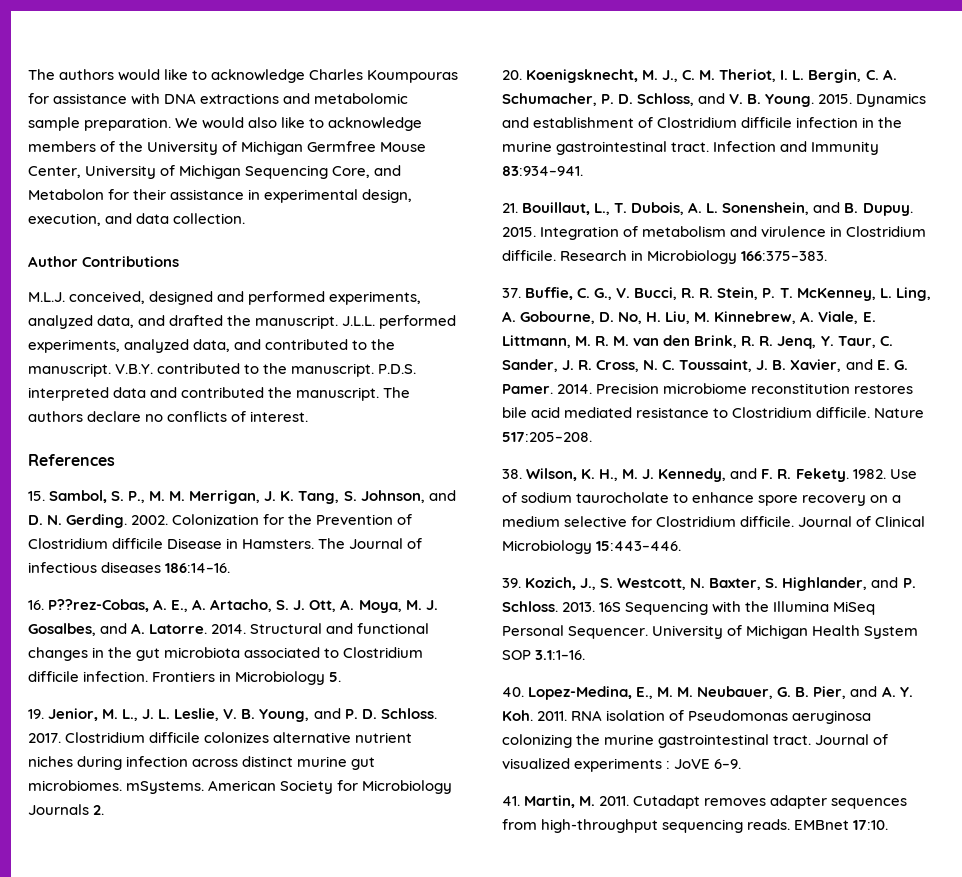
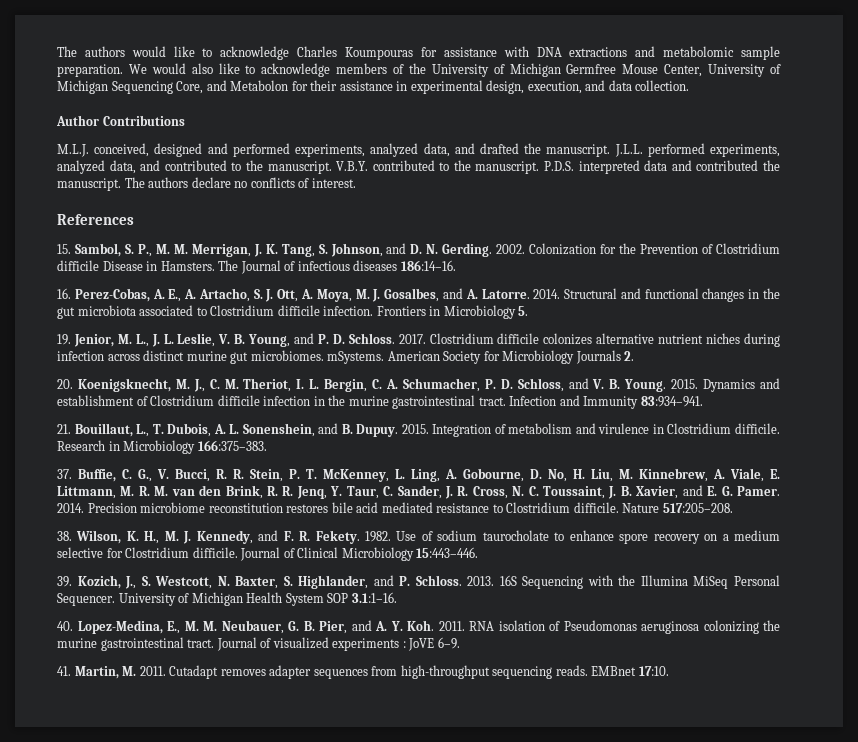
[48,599,150,612] P??rez-Cobas, -> [74,288,150,302] Perez-Cobas,

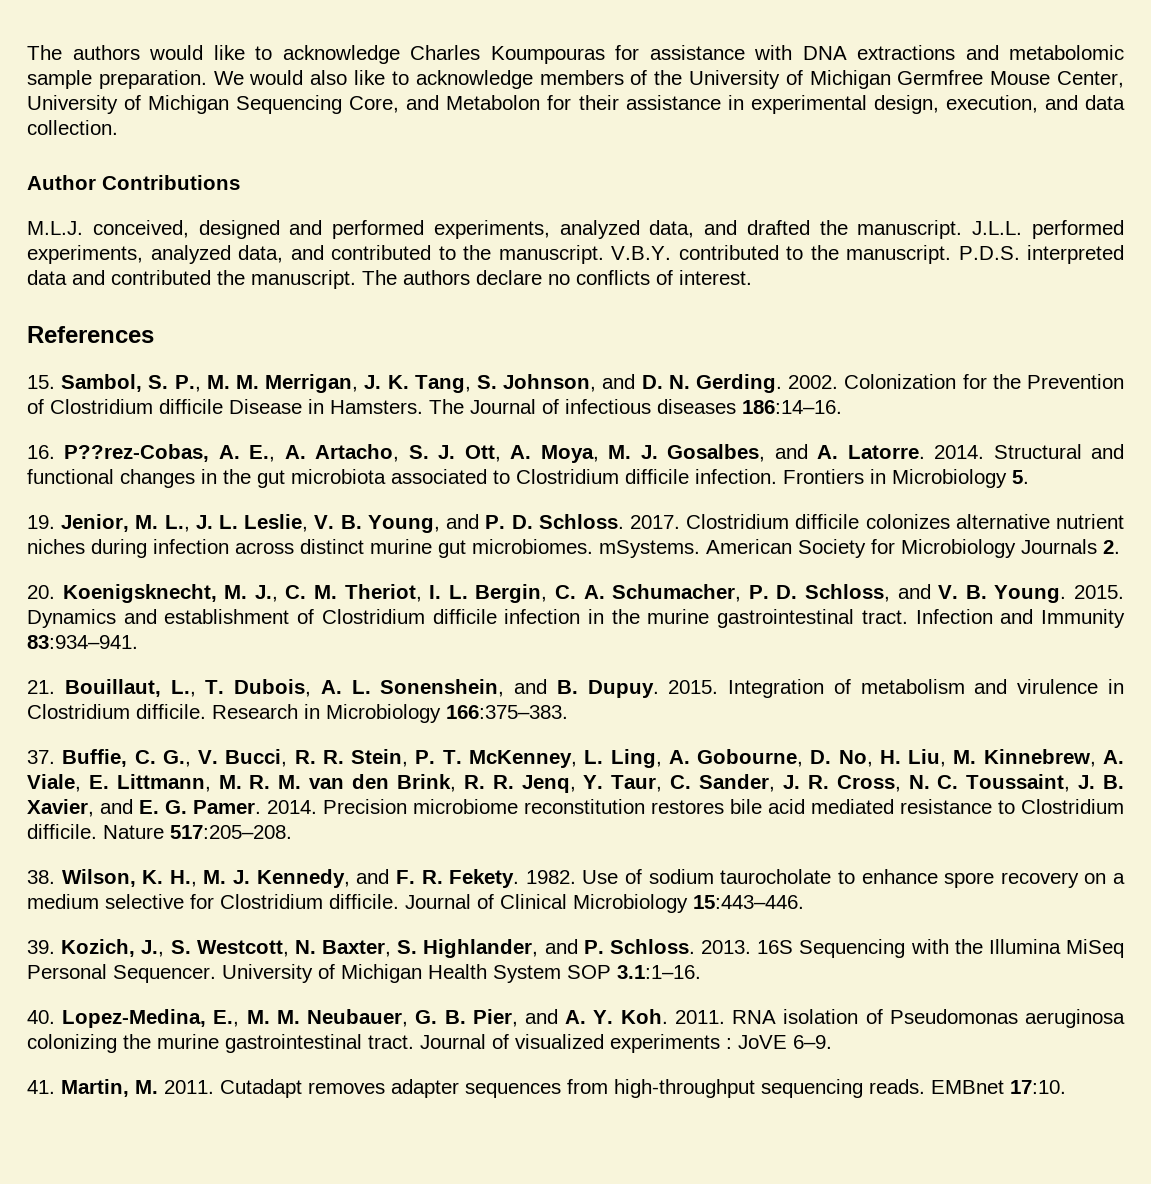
[74,288,150,302] Perez-Cobas, -> [64,444,210,462] P??rez-Cobas,

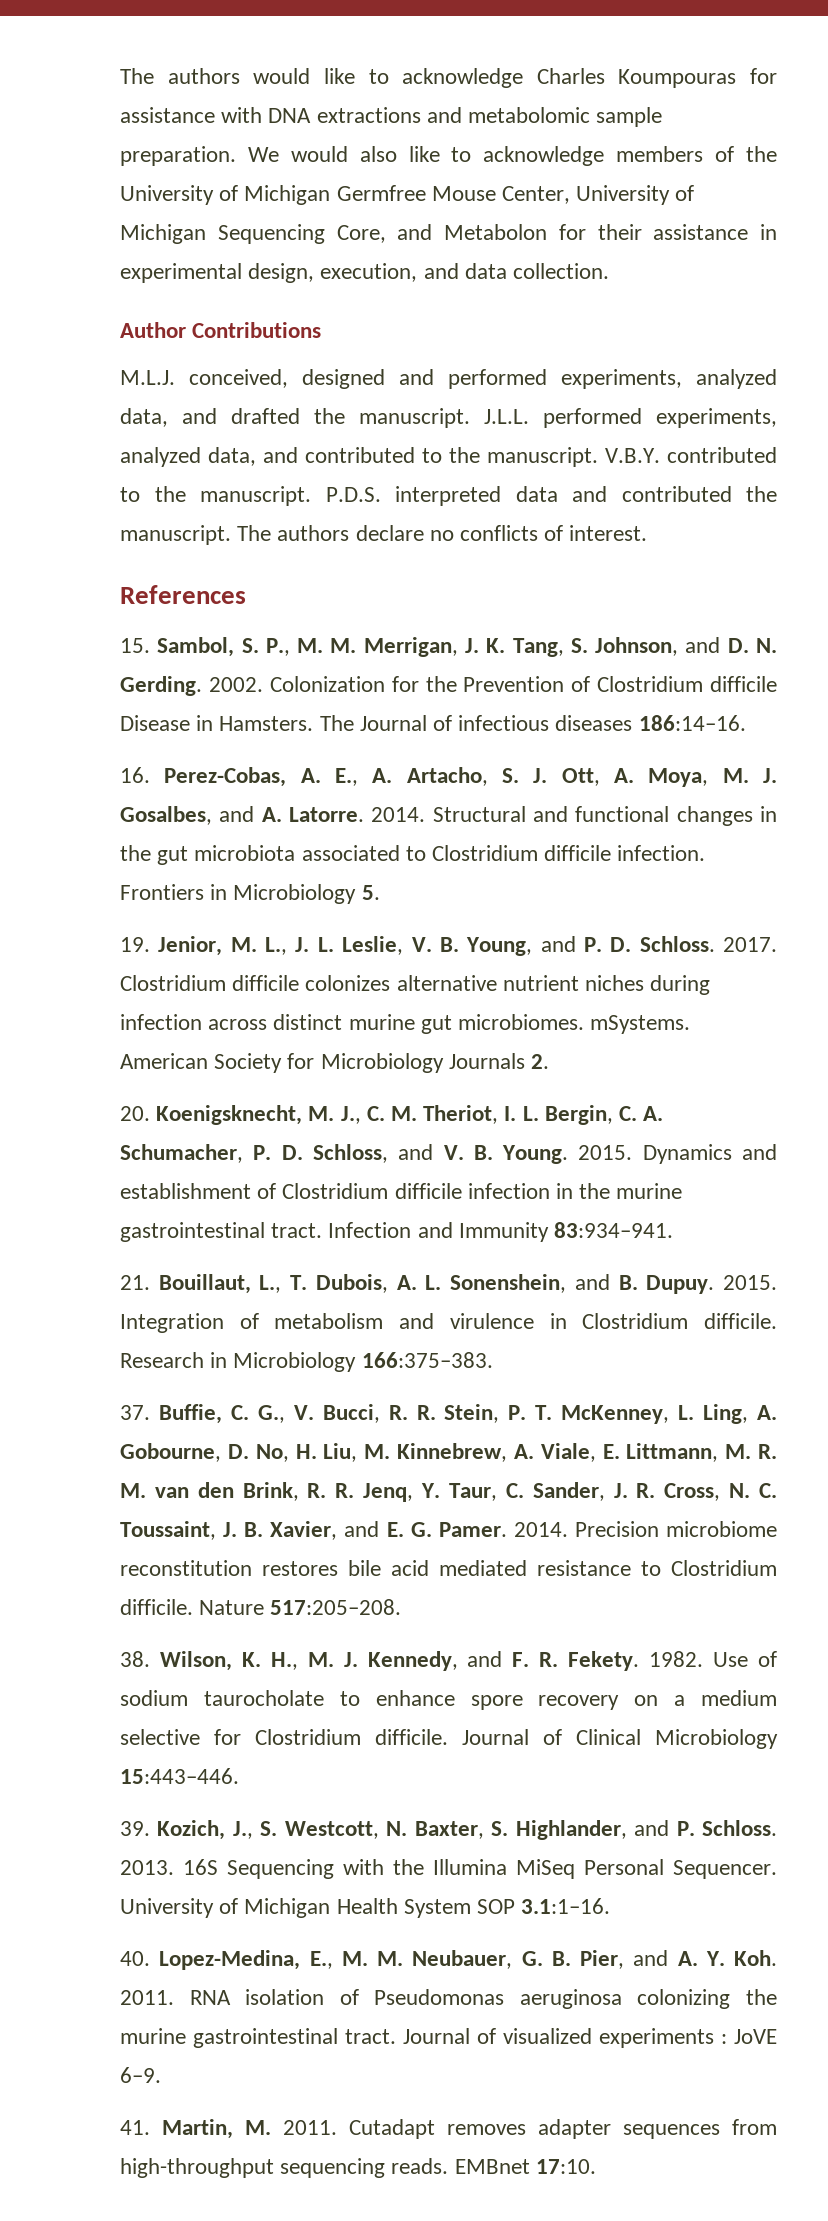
[64,444,210,462] P??rez-Cobas, -> [164,767,287,787] Perez-Cobas,

